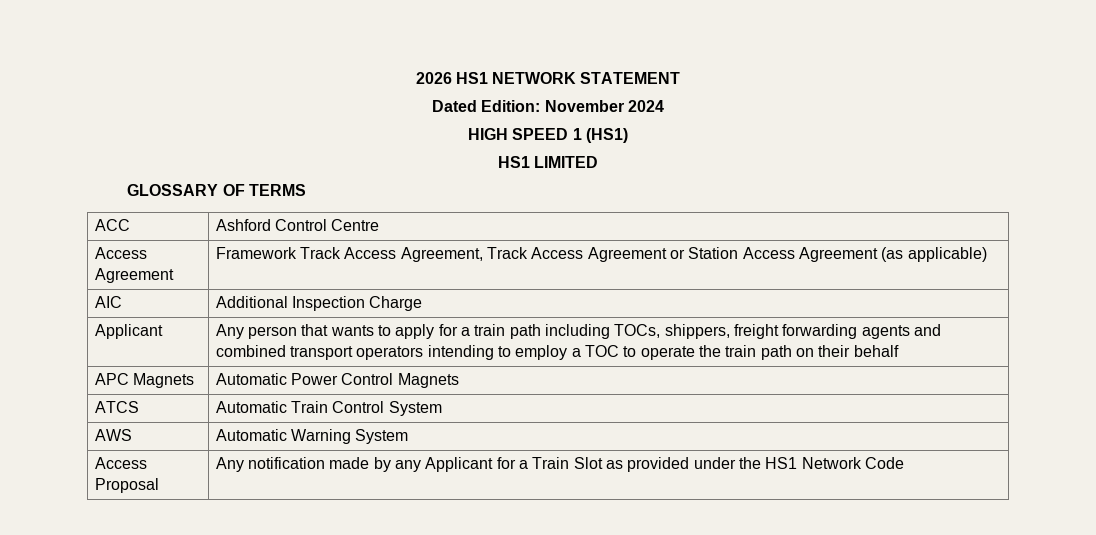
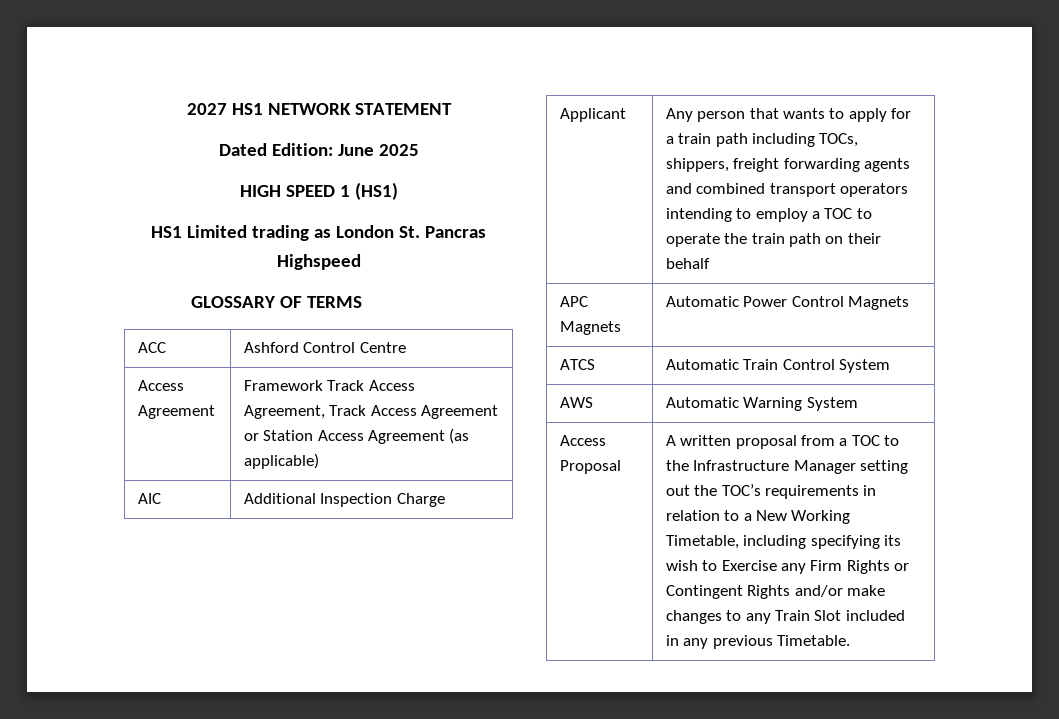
[415,72,452,84] 2026 -> [186,103,227,115] 2027
[544,100,664,112] November 2024 -> [337,144,419,156] June 2025
[534,156,599,168] LIMITED -> [187,225,486,241] [276,254,361,270] Limited trading as London St. Pancras Highspeed
[215,457,904,472] Any notification made by any Applicant for a Train Slot as provided under the HS1 Network Code -> [665,435,900,449] [665,460,909,474] [665,484,877,499] [665,510,851,524] [665,535,902,549] [665,560,910,574] [665,585,886,599] [665,610,905,624] [665,635,851,649] A written proposal from a TOC to the Infrastructure Manager setting out the TOC’s requirements in relation to a New Working Timetable, including specifying its wish to Exercise any Firm Rights or Contingent Rights and/or make changes to any Train Slot included in any previous Timetable.

